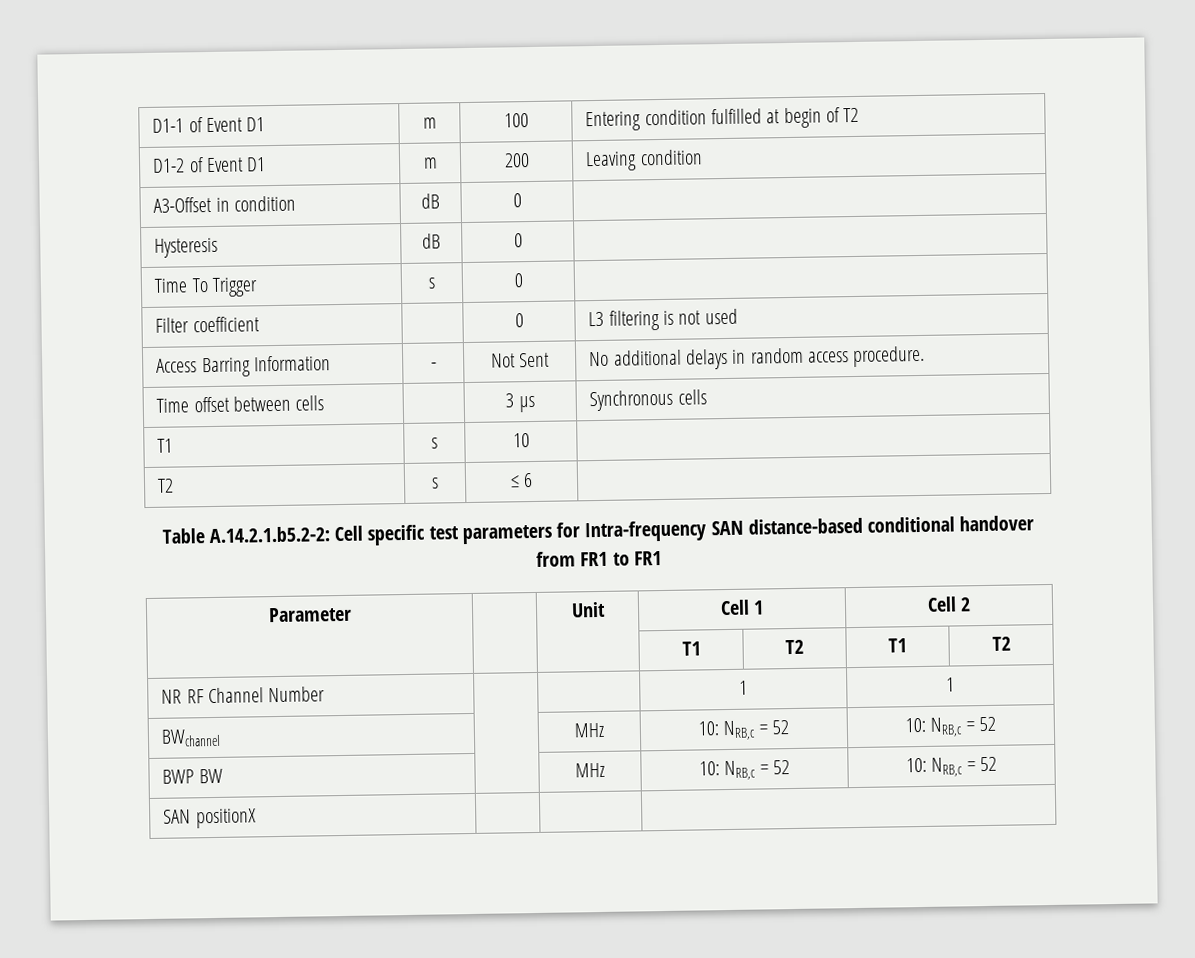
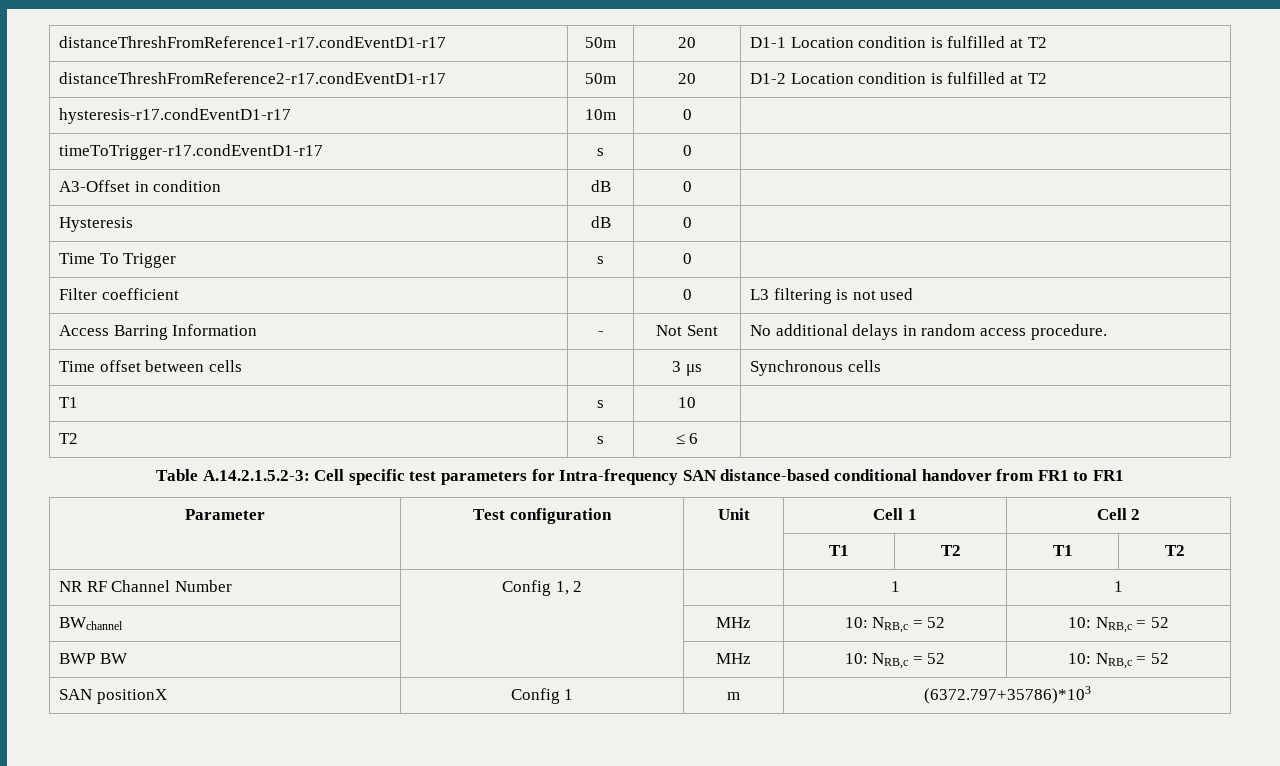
[152,117,266,133] [422,117,437,129] [503,113,529,128] [585,107,860,132] [152,157,267,173] [422,157,438,169] [503,153,530,168] [585,149,703,172] D1-1 of Event D1 | m | 100 | Entering condition fulfilled at begin of T2 // D1-2 of Event D1 | m | 200 | Leaving condition -> [59,36,447,48] [585,37,616,48] [678,37,696,48] [750,36,1047,48] [59,72,447,84] [585,73,616,84] [678,73,696,84] [750,72,1047,84] [59,108,292,124] [585,109,616,120] [682,109,692,120] [59,144,324,160] [597,148,604,156] [682,145,692,156] distanceThreshFromReference1-r17.condEventD1-r17 | 50m | 20 | D1-1 Location condition is fulfilled at T2 // distanceThreshFromReference2-r17.condEventD1-r17 | 50m | 20 | D1-2 Location condition is fulfilled at T2 // hysteresis-r17.condEventD1-r17 | 10m | 0 | // timeToTrigger-r17.condEventD1-r17 | s | 0 |
[208,526,330,544] A.14.2.1.b5.2-2: -> [202,470,310,481] A.14.2.1.5.2-3:
(352, 614) none -> [473,508,612,524] Test configuration
(326, 694) none -> [501,580,583,596] Config 1, 2
(256, 818) | | -> [510,688,574,704] [727,692,740,700] [923,686,1091,704] Config 1 | m | (6372.797+35786)*103

